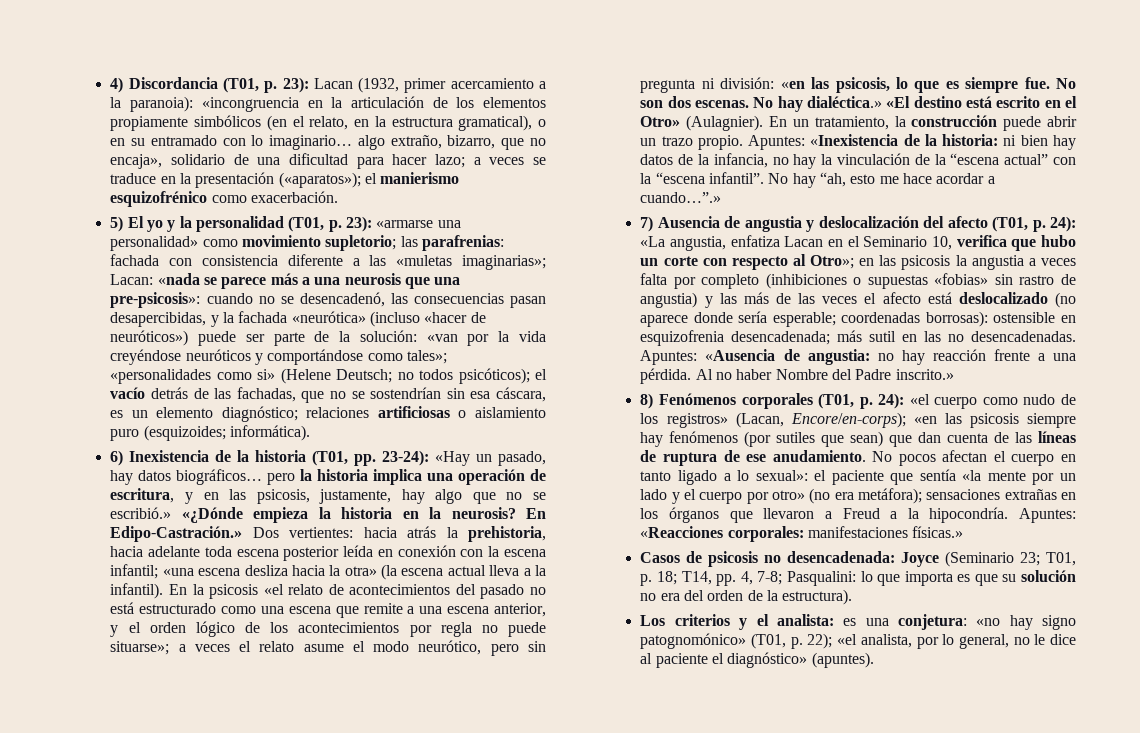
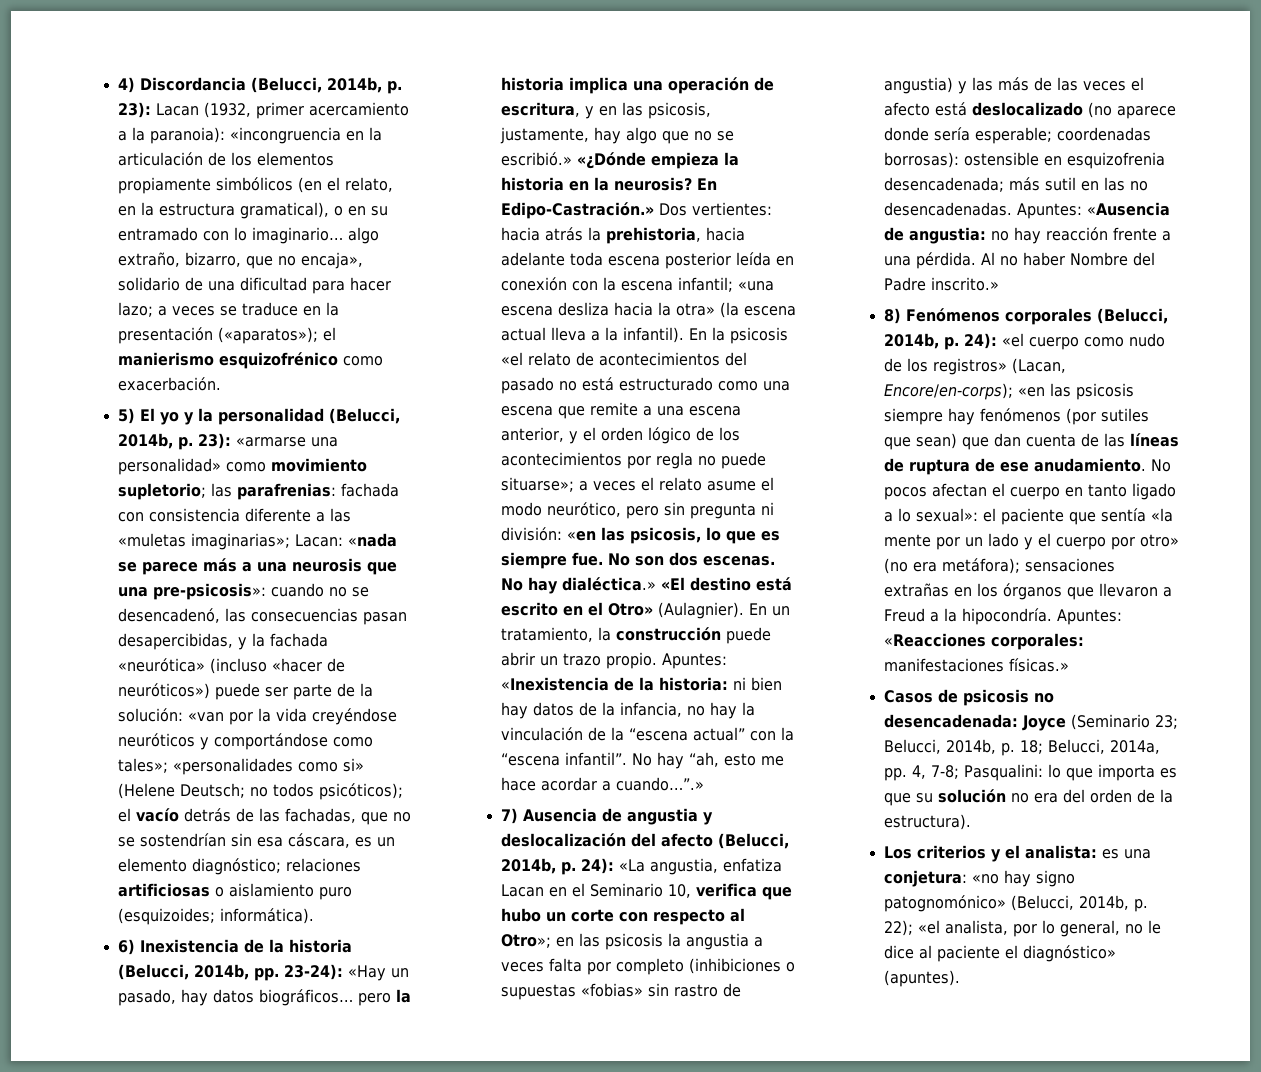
[222,77,259,93] (T01, -> [251,77,383,93] (Belucci, 2014b,
[288,216,325,232] (T01, -> [329,408,401,424] [118,433,174,449] (Belucci, 2014b,
[312,450,349,466] (T01, -> [118,964,250,980] (Belucci, 2014b,
[992,216,1029,232] (T01, -> [718,833,790,849] [501,858,557,874] (Belucci, 2014b,
[818,393,855,409] (T01, -> [1097,308,1169,324] [884,333,940,349] (Belucci, 2014b,
[1046,552,1076,566] [640,571,712,586] T01, p. 18; T14, -> [884,739,1161,756] Belucci, 2014b, p. 18; Belucci, 2014a,
[751,633,787,649] (T01, -> [1011,895,1130,911] (Belucci, 2014b,

